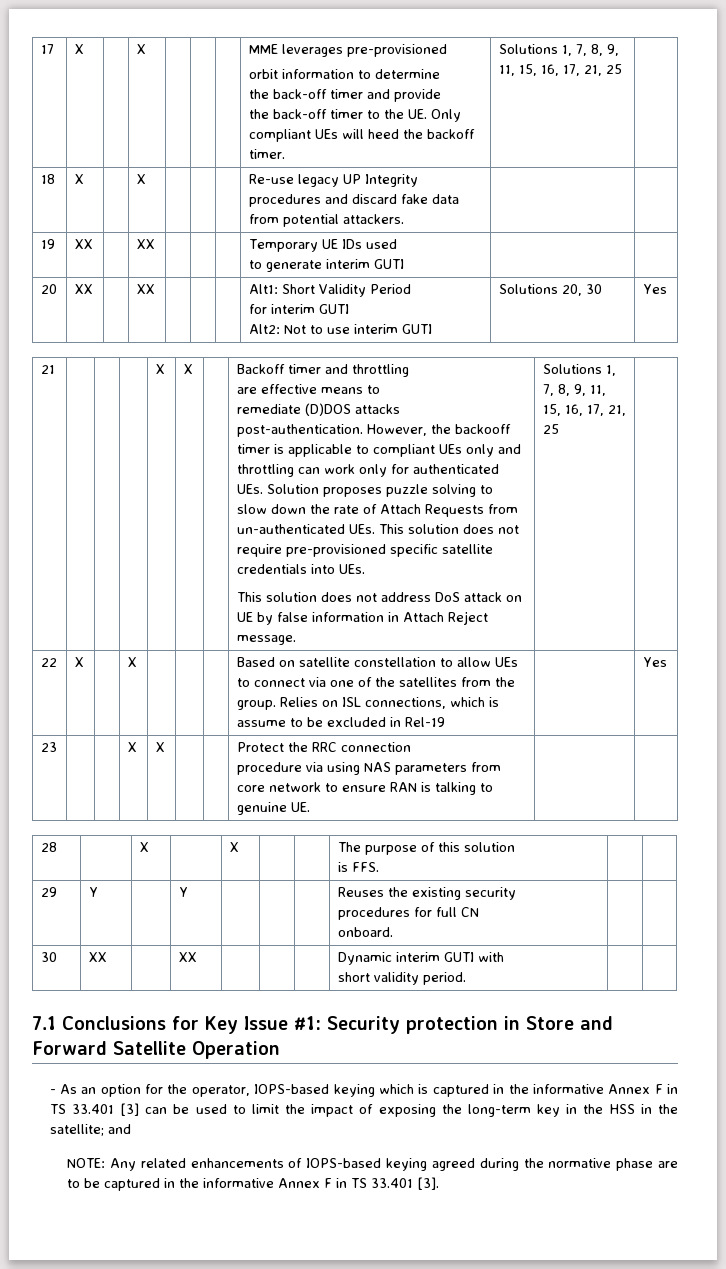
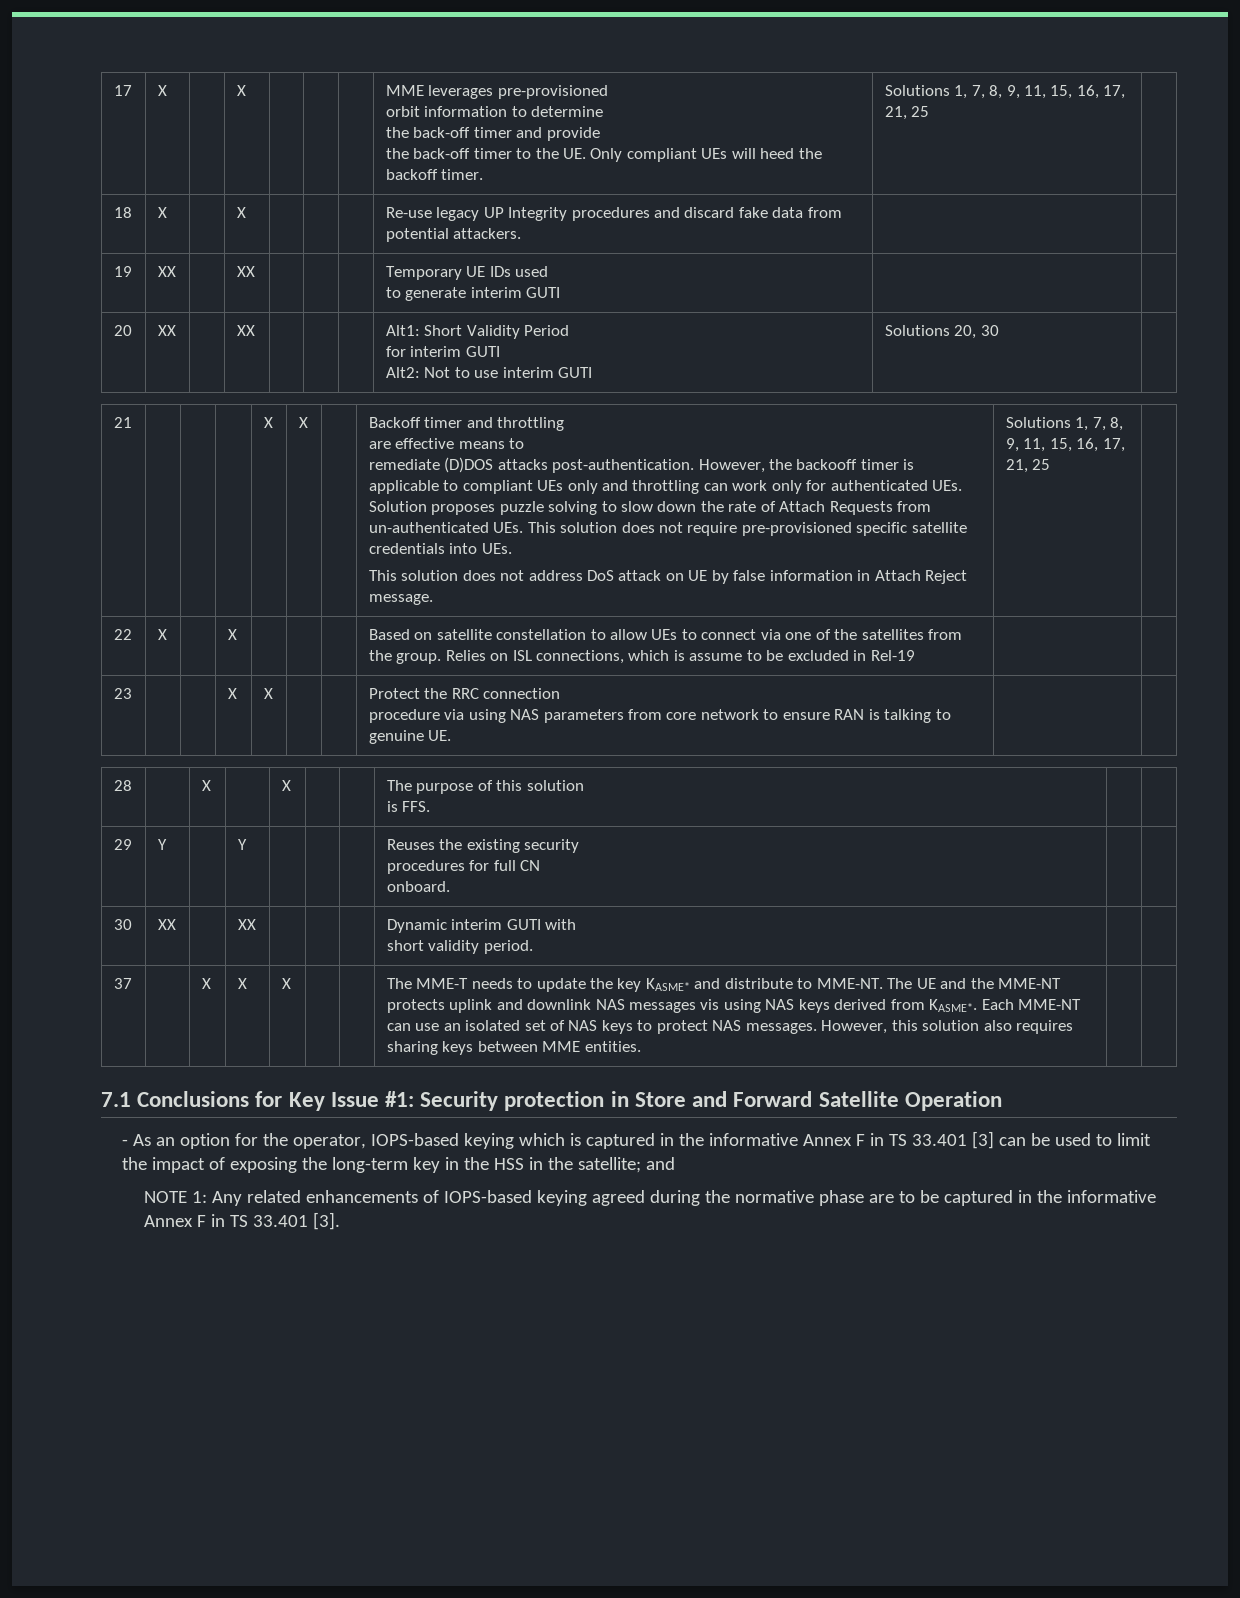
[642,284,667,294] Yes -> (999, 330) none
[642,657,667,667] Yes -> (915, 655) none
(466, 978) none -> [113,978,132,989] [201,978,211,989] [237,978,247,989] [281,978,291,989] [386,978,1062,992] [386,999,1082,1013] [386,1020,1074,1034] [386,1041,641,1055] // 37 | | X | X | X | | | The MME-T needs to update the key KASME* and distribute to MME-NT. The UE and the MME-NT protects uplink and downlink NAS messages vis using NAS keys derived from KASME*. Each MME-NT can use an isolated set of NAS keys to protect NAS messages. However, this solution also requires sharing keys between MME entities. | |
[67,1158,106,1168] NOTE: -> [143,1191,207,1203] NOTE 1:

